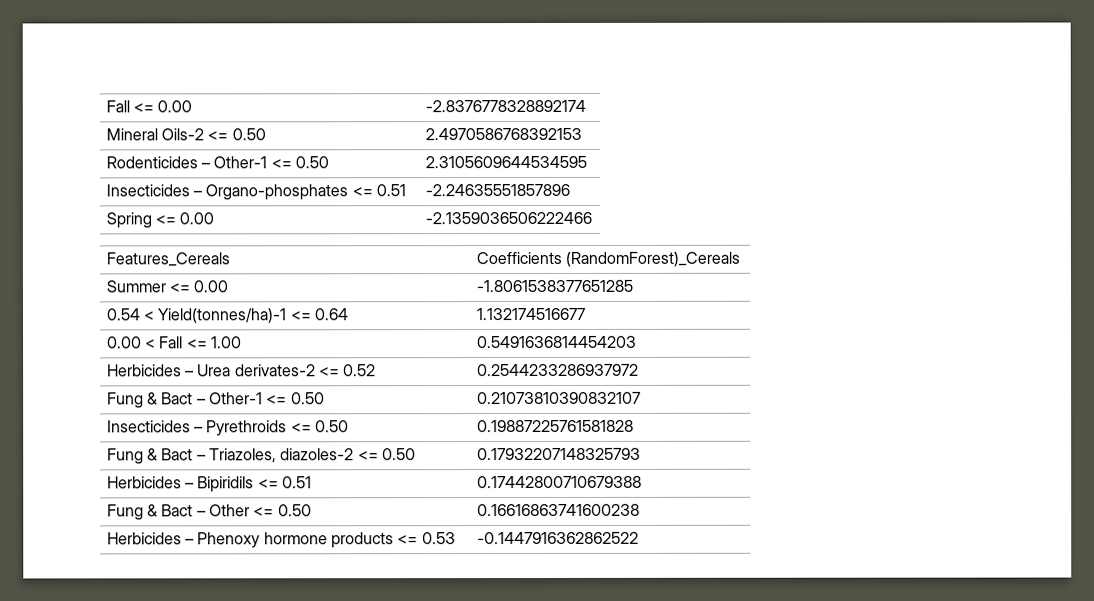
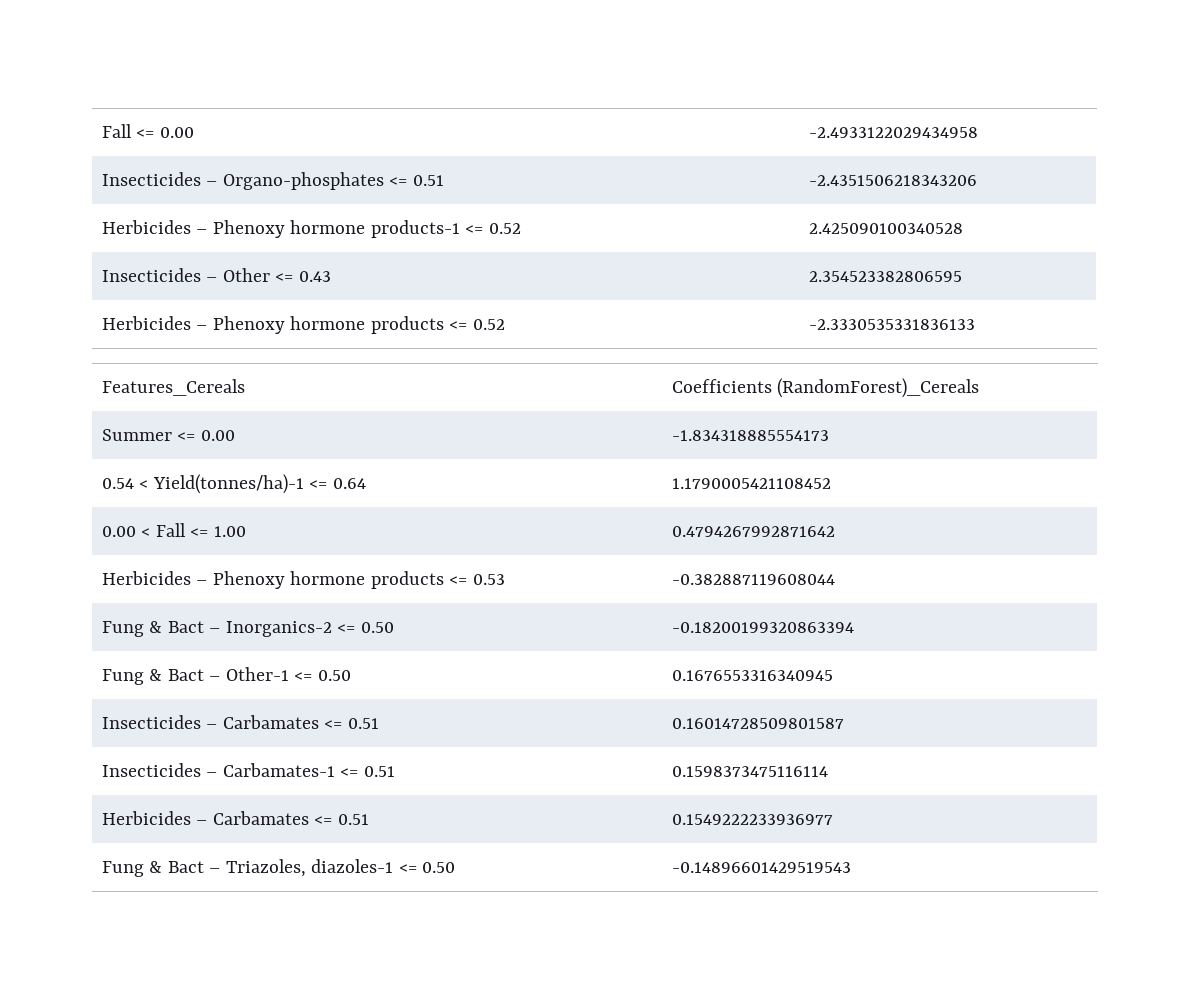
[424,99,586,113] [105,128,266,141] [424,127,582,141] [105,156,330,169] [424,155,587,169] -2.8376778328892174 // Mineral Oils-2 <= 0.50 | 2.4970586768392153 // Rodenticides – Other-1 <= 0.50 | 2.3105609644534595 -> [808,127,978,138] -2.4933122029434958
[424,183,570,197] [105,212,215,229] [424,211,592,225] -2.24635551857896 // Spring <= 0.00 | -2.1359036506222466 -> [808,175,977,186] [101,220,521,238] [808,223,963,234] [101,268,331,282] [808,271,962,282] [101,316,505,334] [808,319,975,330] -2.4351506218343206 // Herbicides – Phenoxy hormone products-1 <= 0.52 | 2.425090100340528 // Insecticides – Other <= 0.43 | 2.354523382806595 // Herbicides – Phenoxy hormone products <= 0.52 | -2.3330535331836133
[475,279,633,293] -1.8061538377651285 -> [671,430,829,441] -1.834318885554173
[476,307,586,321] 1.132174516677 -> [671,478,831,489] 1.1790005421108452
[476,335,637,349] [106,364,377,377] [476,363,639,377] 0.5491636814454203 // Herbicides – Urea derivates-2 <= 0.52 | 0.2544233286937972 -> [671,526,835,537] [101,571,505,589] [671,574,835,585] [101,621,394,637] [671,622,854,633] 0.4794267992871642 // Herbicides – Phenoxy hormone products <= 0.53 | -0.382887119608044 // Fung & Bact – Inorganics-2 <= 0.50 | -0.18200199320863394
[476,391,641,405] [106,420,350,437] [476,419,634,433] 0.21073810390832107 // Insecticides – Pyrethroids <= 0.50 | 0.19887225761581828 -> [671,670,833,681] [101,715,379,729] [671,718,844,729] [101,763,395,777] [671,766,828,777] [101,811,369,825] [671,814,833,825] 0.1676553316340945 // Insecticides – Carbamates <= 0.51 | 0.16014728509801587 // Insecticides – Carbamates-1 <= 0.51 | 0.1598373475116114 // Herbicides – Carbamates <= 0.51 | 0.1549222233936977
[280,448,417,461] [476,447,641,461] [106,476,313,493] [476,475,642,489] [106,504,312,521] [476,503,640,517] [106,532,456,549] [476,531,639,545] diazoles-2 <= 0.50 | 0.17932207148325793 // Herbicides – Bipiridils <= 0.51 | 0.17442800710679388 // Fung & Bact – Other <= 0.50 | 0.16616863741600238 // Herbicides – Phenoxy hormone products <= 0.53 | -0.1447916362862522 -> [311,859,456,873] [671,862,851,873] diazoles-1 <= 0.50 | -0.14896601429519543

